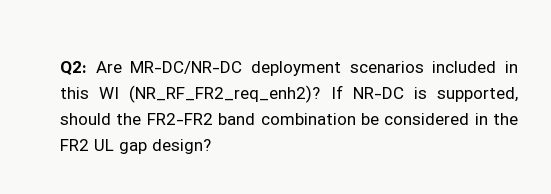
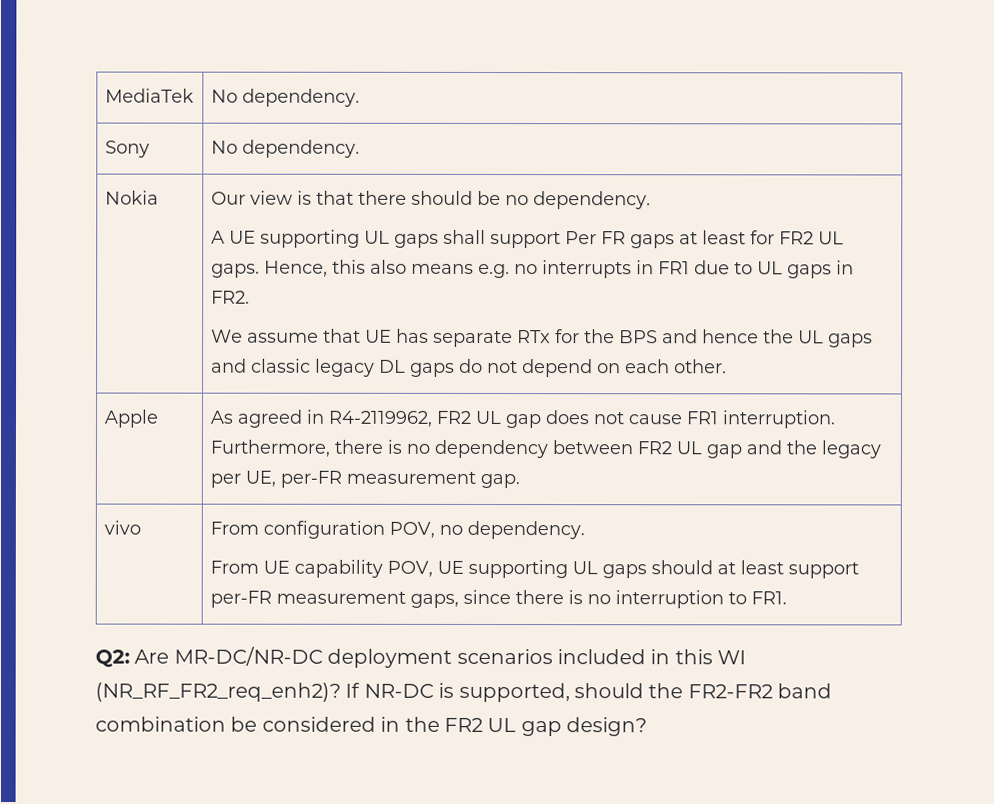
(60, 68) none -> [104,88,194,103] [210,88,360,107] [104,140,150,158] [210,139,360,158] [104,190,159,205] [210,190,651,210] [210,229,844,249] [210,259,854,279] [210,290,250,304] [210,328,873,348] [210,358,727,378] [103,409,158,428] [209,409,835,429] [209,439,881,459] [209,470,520,489] [103,520,141,535] [209,520,585,540] [209,559,859,579] [209,589,787,609] MediaTek | No dependency. // Sony | No dependency. // Nokia | Our view is that there should be no dependency. // A UE supporting UL gaps shall support Per FR gaps at least for FR2 UL gaps. Hence, this also means e.g. no interrupts in FR1 due to UL gaps in FR2. // We assume that UE has separate RTx for the BPS and hence the UL gaps and classic legacy DL gaps do not depend on each other. // Apple | As agreed in R4-2119962, FR2 UL gap does not cause FR1 interruption. Furthermore, there is no dependency between FR2 UL gap and the legacy per UE, per-FR measurement gap. // vivo | From configuration POV, no dependency. // From UE capability POV, UE supporting UL gaps should at least support per-FR measurement gaps, since there is no interruption to FR1. //

